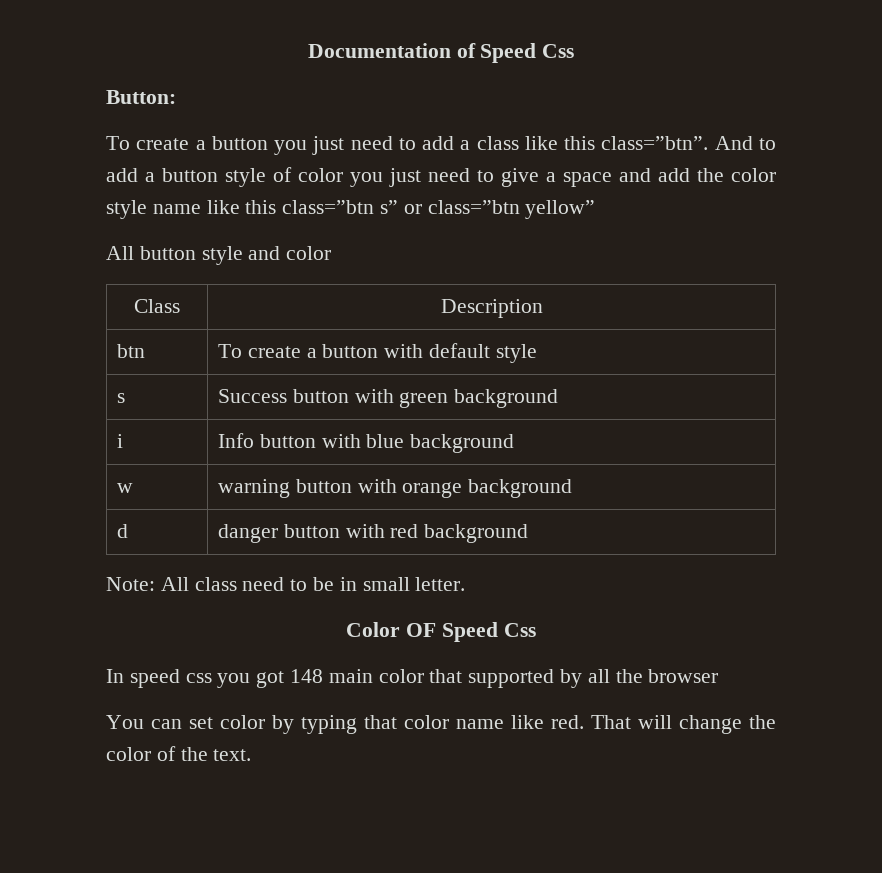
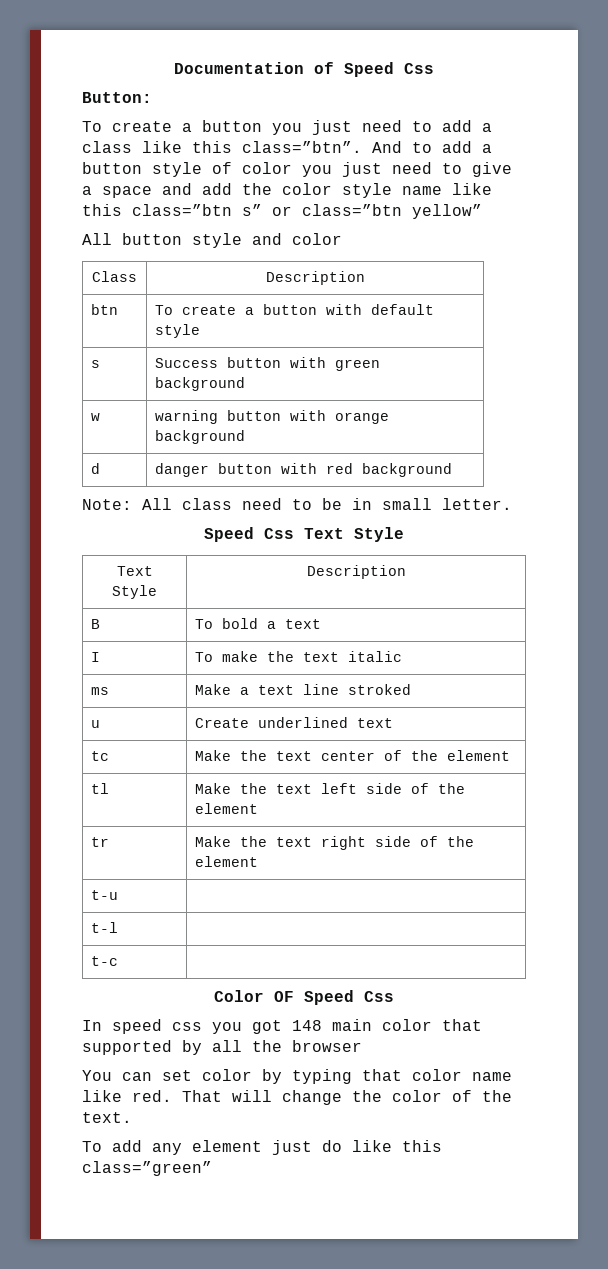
[117,434,124,448] [218,433,515,453] // i | Info button with blue background -> (246, 384) none
(466, 584) none -> [204,527,404,542] [116,566,153,576] [112,585,157,599] [306,565,406,579] [91,619,101,629] [195,618,322,629] [91,652,101,662] [195,651,403,662] [91,687,110,695] [195,684,412,695] [91,720,101,728] [195,717,394,728] [91,751,110,761] [195,750,511,761] [91,783,110,794] [195,783,466,794] [195,803,259,814] [91,837,110,847] [195,836,475,850] [195,856,259,867] [91,890,119,900] [91,922,119,933] [91,956,119,966] // Speed Css Text Style // Text Style | Description // B | To bold a text // I | To make the text italic // ms | Make a text line stroked // u | Create underlined text // tc | Make the text center of the element // tl | Make the text left side of the element // tr | Make the text right side of the element // t-u | // t-l | // t-c |
(252, 755) none -> [82,1140,442,1155] [82,1161,212,1176] // To add any element just do like this class=”green”

